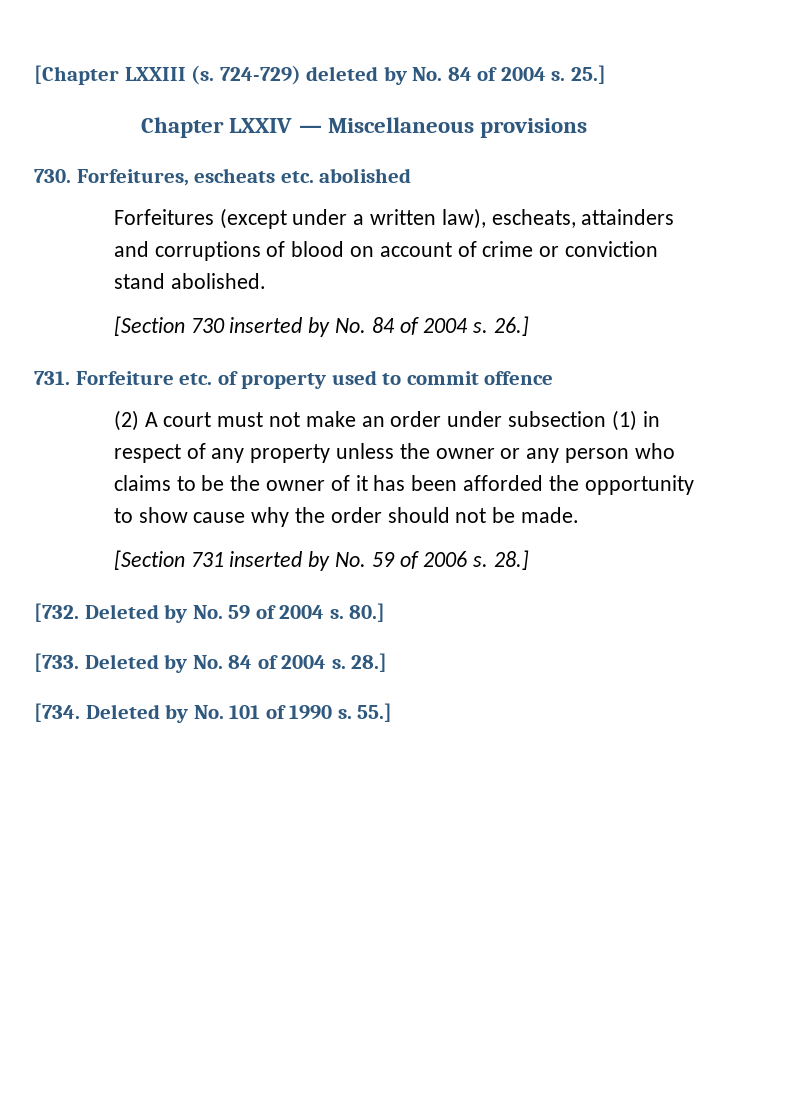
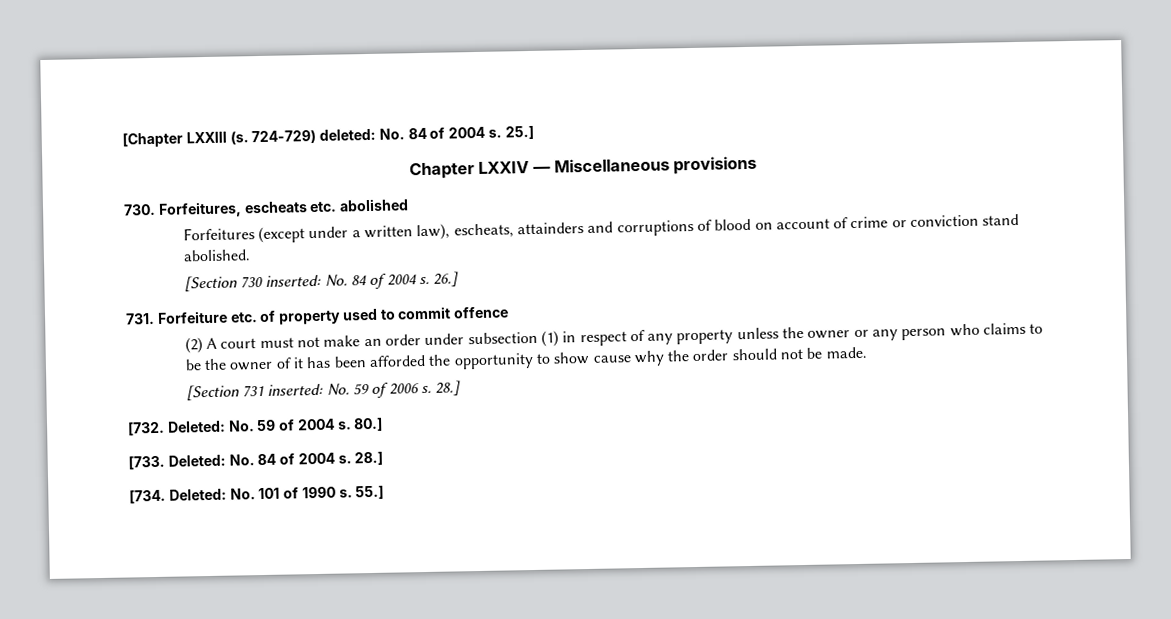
[306,66,407,85] deleted by -> [319,128,377,141] deleted:
[229,317,331,337] inserted by -> [265,274,322,287] inserted:
[229,551,331,571] inserted by -> [267,383,324,396] inserted:
[84,604,188,623] Deleted by -> [167,420,226,433] Deleted:
[84,654,188,673] Deleted by -> [167,454,226,467] Deleted:
[85,704,189,723] Deleted by -> [168,488,227,501] Deleted:

